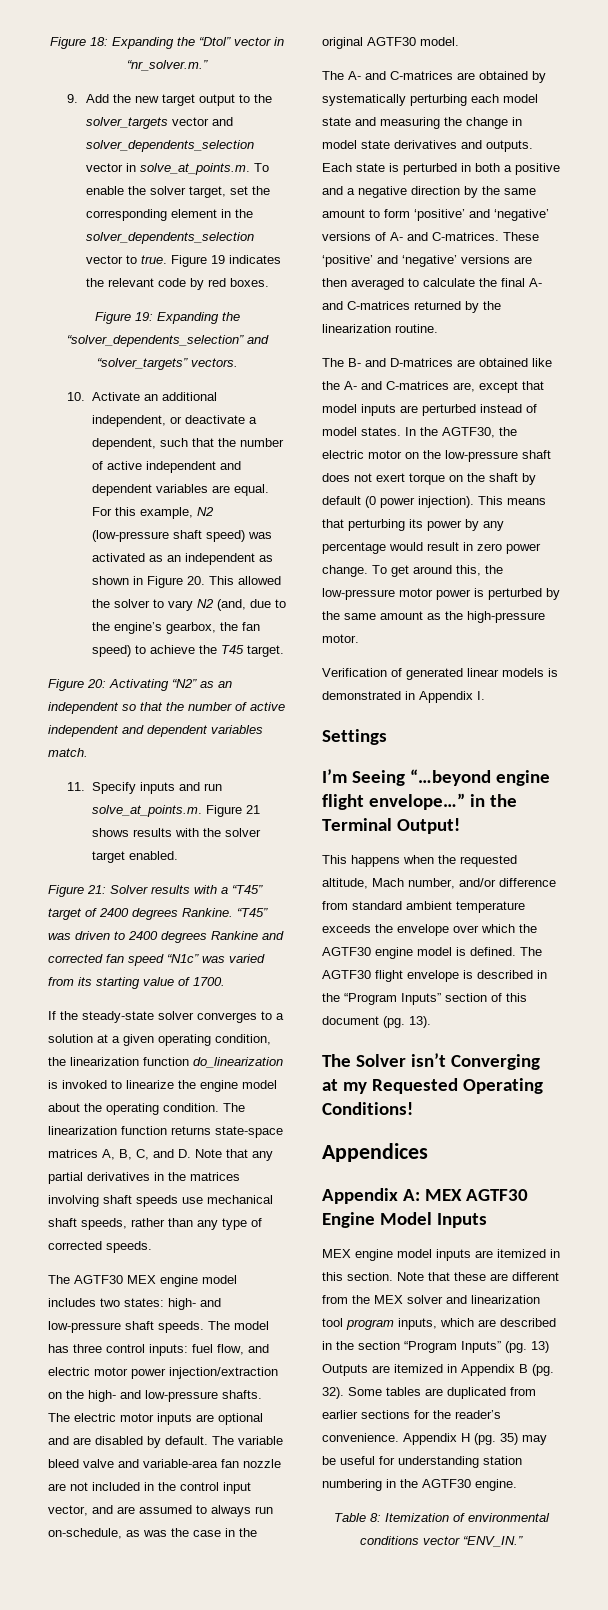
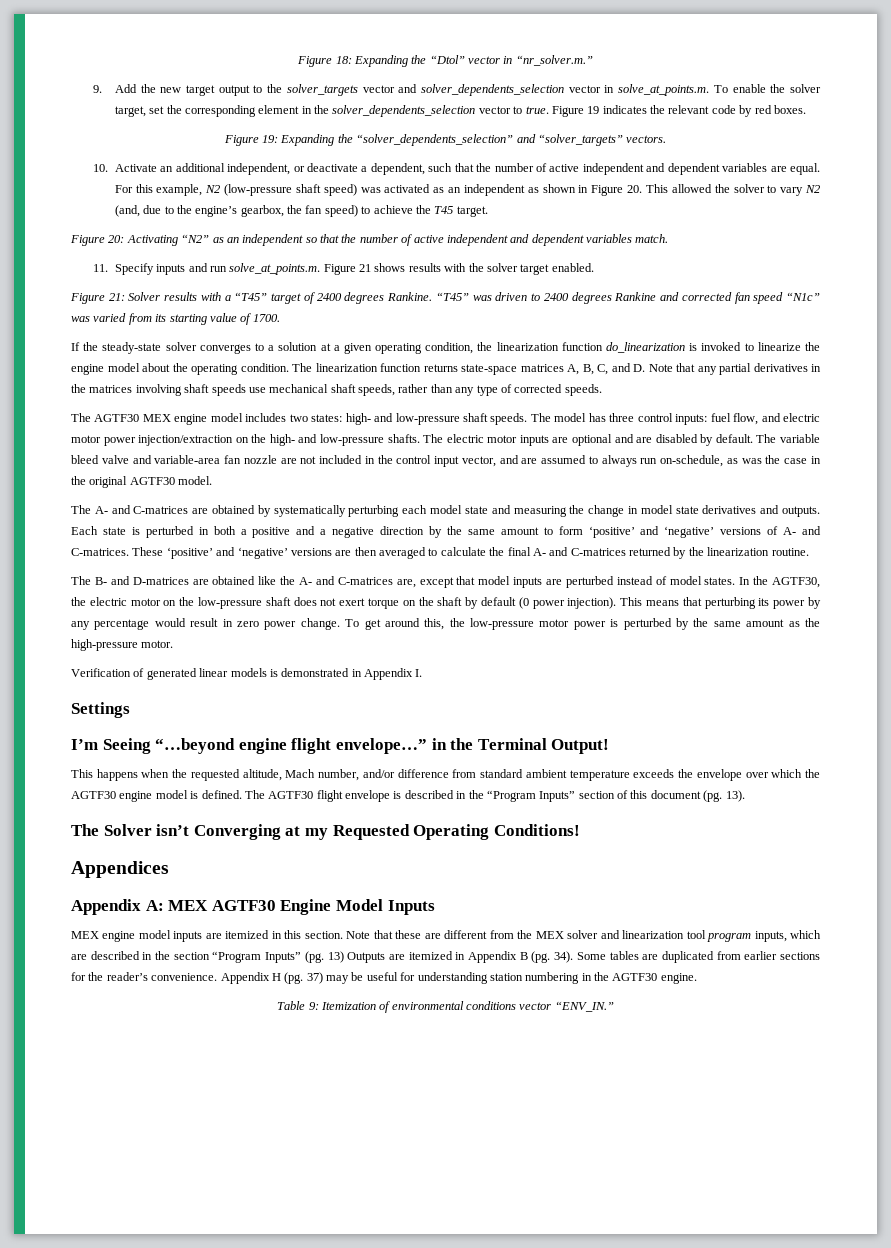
[322,1387,344,1399] 32). -> [554,951,574,963] 34).
[500,1433,518,1445] 35) -> [306,972,323,984] 37)
[369,1513,381,1522] 8: -> [308,1002,319,1010] 9:

